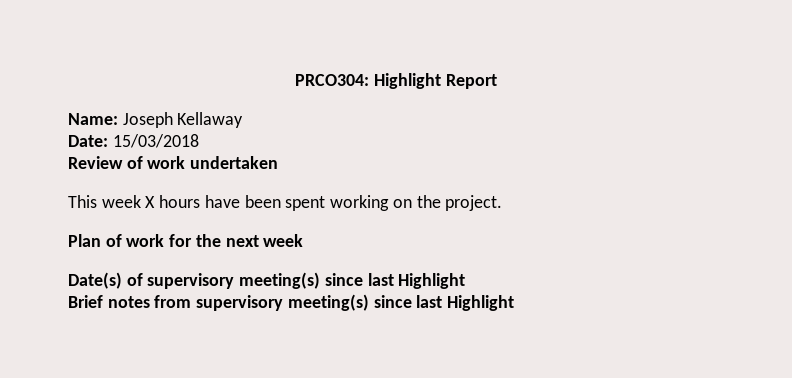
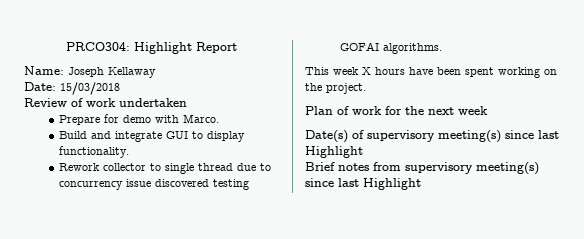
(279, 162) none -> [59,114,220,125] [59,131,246,142] [59,146,130,158] [59,163,272,174] [59,179,250,190] [340,42,443,54] // Prepare for demo with Marco. // Build and integrate GUI to display functionality. // Rework collector to single thread due to concurrency issue discovered testing GOFAI algorithms.

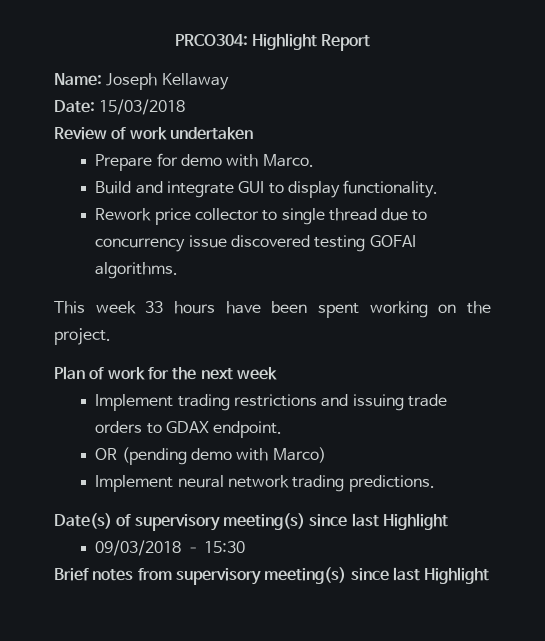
(101, 167) none -> [154,208,191,225] price
[362,67,371,75] X -> [145,301,164,313] 33
(488, 110) none -> [95,394,447,411] [95,421,283,438] [95,447,326,465] [95,475,435,492] // Implement trading restrictions and issuing trade orders to GDAX endpoint. // OR (pending demo with Marco) // Implement neural network trading predictions.
(363, 152) none -> [95,540,245,556] // 09/03/2018 – 15:30

